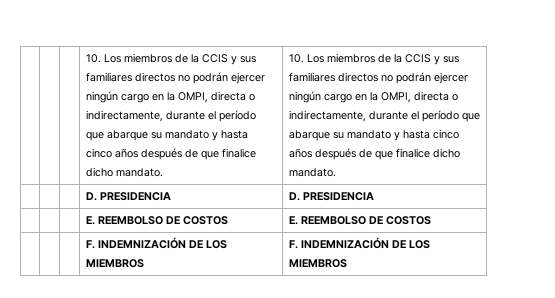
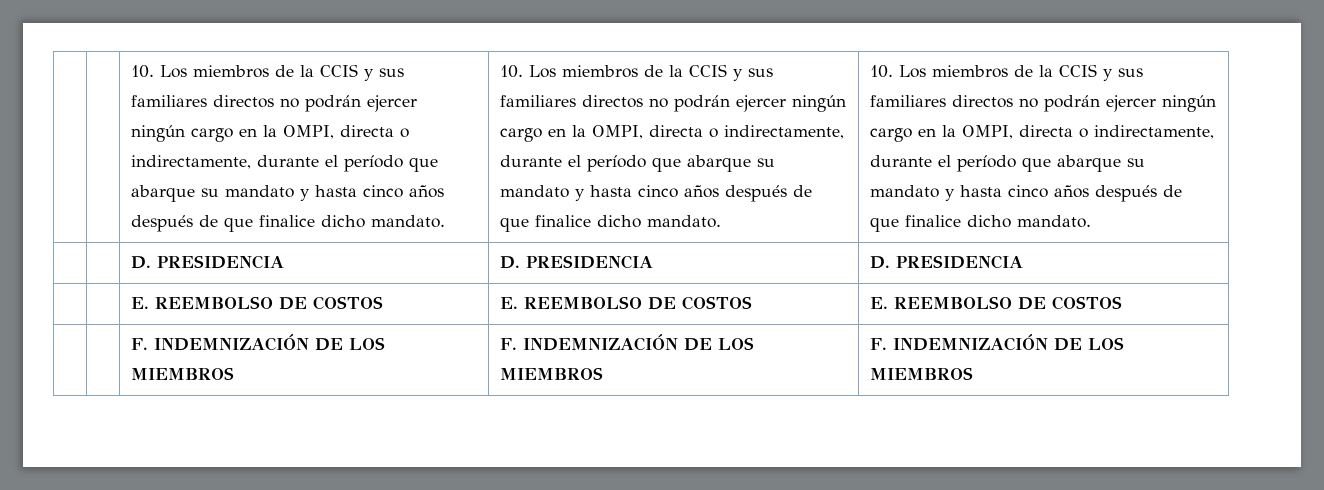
(85, 58) | | -> [131,64,405,81] [131,95,418,112] [131,125,410,142] [131,155,439,172] [131,185,445,202] [131,215,446,232] | | 10. Los miembros de la CCIS y sus familiares directos no podrán ejercer ningún cargo en la OMPI, directa o indirectamente, durante el período que abarque su mandato y hasta cinco años después de que finalice dicho mandato.
(336, 172) none -> [131,255,285,269] D. PRESIDENCIA
(374, 196) none -> [131,296,384,310] E. REEMBOLSO DE COSTOS
(431, 220) none -> [131,334,386,351] [131,367,235,380] F. INDEMNIZACIÓN DE LOS MIEMBROS

